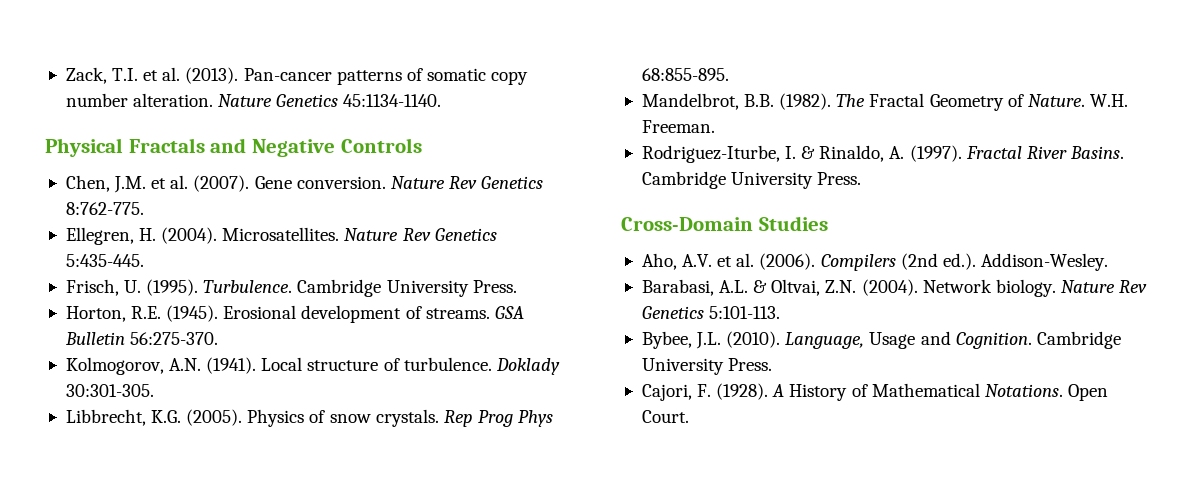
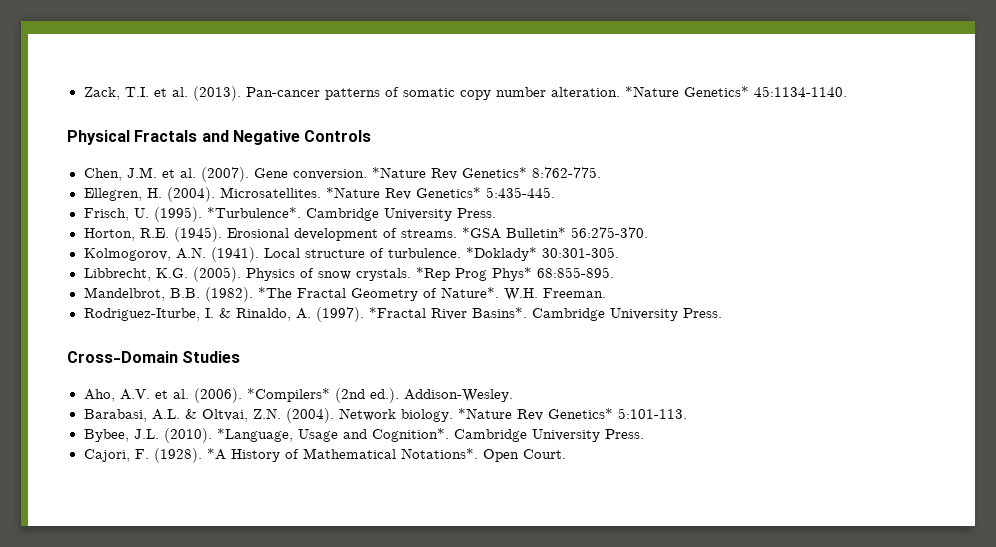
[218,94,339,107] Nature Genetics -> [624,86,749,97] *Nature Genetics*
[390,176,544,189] Nature Rev Genetics -> [371,167,527,180] *Nature Rev Genetics*
[344,228,497,241] Nature Rev Genetics -> [325,187,481,200] *Nature Rev Genetics*
[203,280,293,293] Turbulence. -> [206,207,301,218] *Turbulence*.
[494,306,524,319] [64,332,125,345] GSA Bulletin -> [461,227,566,239] *GSA Bulletin*
[495,358,560,375] Doklady -> [465,247,537,261] *Doklady*
[443,410,554,427] Rep Prog Phys -> [415,267,532,281] *Rep Prog Phys*
[836,94,866,107] The -> [257,287,292,298] *The
[1027,94,1085,107] Nature. -> [440,287,499,298] Nature*.
[965,146,1124,159] Fractal River Basins. -> [368,307,527,320] *Fractal River Basins*.
[820,254,896,271] Compilers -> [246,388,330,402] *Compilers*
[1060,280,1148,293] [641,306,704,319] Nature Rev Genetics -> [457,408,613,421] *Nature Rev Genetics*
[785,332,865,349] Language, -> [216,428,293,442] *Language,
[955,332,1032,349] Cognition. -> [371,428,449,442] Cognition*.
[772,384,785,397] A -> [206,448,226,460] *A
[984,384,1063,397] Notations. -> [400,448,478,459] Notations*.

